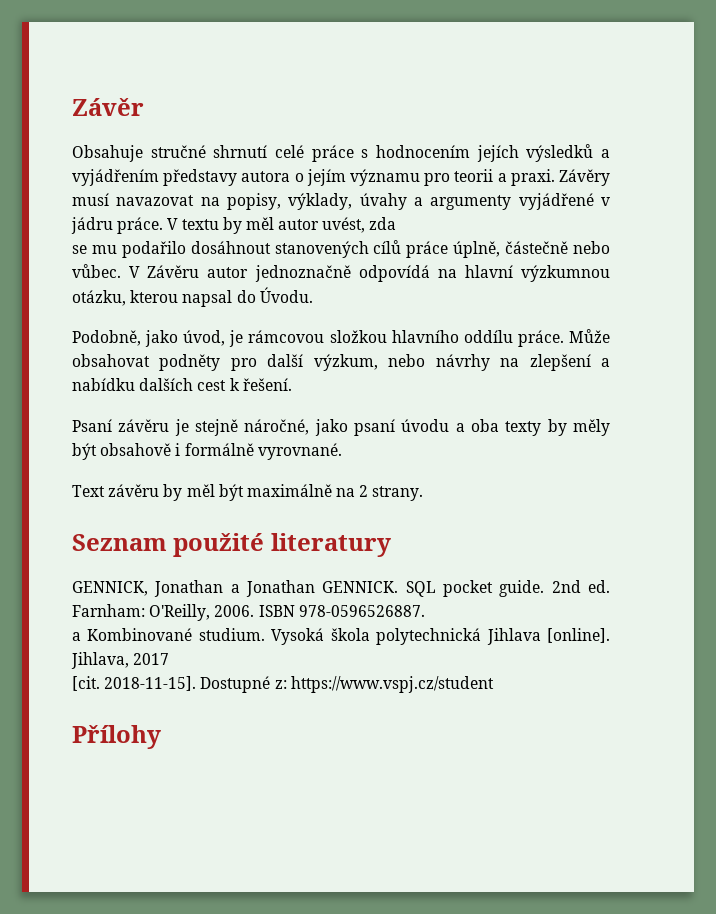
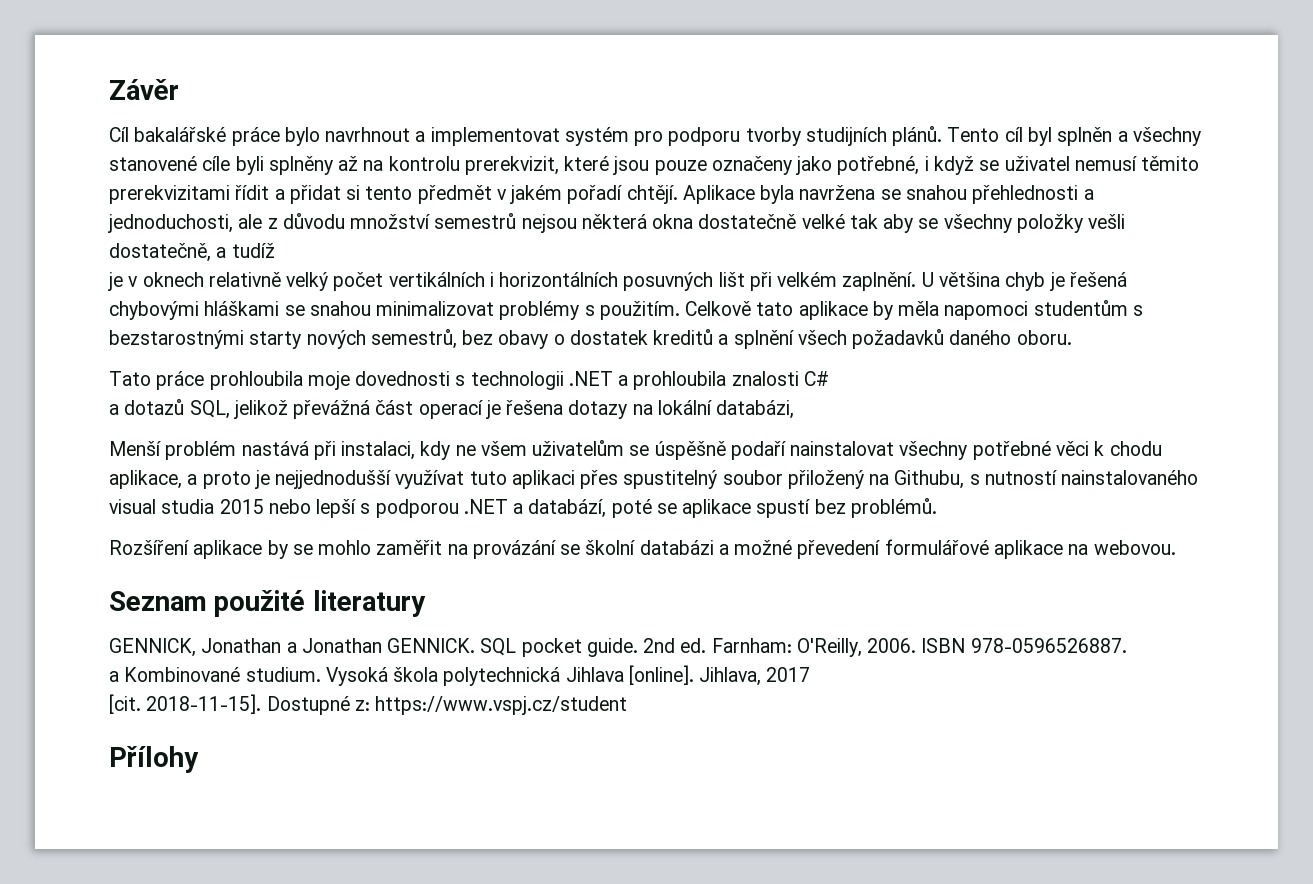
[72,144,610,162] [72,169,610,186] [72,193,610,210] [71,217,397,234] [72,240,611,258] [72,264,610,282] [72,287,313,307] [72,329,611,347] [72,354,611,371] [72,378,292,391] [72,419,610,436] [72,443,342,460] [72,484,424,501] Obsahuje stručné shrnutí celé práce s hodnocením jejích výsledků a vyjádřením představy autora o jejím významu pro teorii a praxi. Závěry musí navazovat na popisy, výklady, úvahy a argumenty vyjádřené v jádru práce. V textu by měl autor uvést, zda // se mu podařilo dosáhnout stanovených cílů práce úplně, částečně nebo vůbec. V Závěru autor jednoznačně odpovídá na hlavní výzkumnou otázku, kterou napsal do Úvodu. // Podobně, jako úvod, je rámcovou složkou hlavního oddílu práce. Může obsahovat podněty pro další výzkum, nebo návrhy na zlepšení a nabídku dalších cest k řešení. // Psaní závěru je stejně náročné, jako psaní úvodu a oba texty by měly být obsahově i formálně vyrovnané. // Text závěru by měl být maximálně na 2 strany. -> [109,126,1201,146] [109,156,1200,175] [109,185,1094,204] [108,213,1126,233] [109,243,275,262] [108,272,1127,291] [109,300,1143,320] [109,329,1072,349] [109,371,829,390] [109,399,795,419] [109,440,1162,460] [109,470,1199,489] [109,498,937,518] [109,539,1176,559] Cíl bakalářské práce bylo navrhnout a implementovat systém pro podporu tvorby studijních plánů. Tento cíl byl splněn a všechny stanovené cíle byli splněny až na kontrolu prerekvizit, které jsou pouze označeny jako potřebné, i když se uživatel nemusí těmito prerekvizitami řídit a přidat si tento předmět v jakém pořadí chtějí. Aplikace byla navržena se snahou přehlednosti a jednoduchosti, ale z důvodu množství semestrů nejsou některá okna dostatečně velké tak aby se všechny položky vešli dostatečně, a tudíž // je v oknech relativně velký počet vertikálních i horizontálních posuvných lišt při velkém zaplnění. U většina chyb je řešená chybovými hláškami se snahou minimalizovat problémy s použitím. Celkově tato aplikace by měla napomoci studentům s bezstarostnými starty nových semestrů, bez obavy o dostatek kreditů a splnění všech požadavků daného oboru. // Tato práce prohloubila moje dovednosti s technologii .NET a prohloubila znalosti C# // a dotazů SQL, jelikož převážná část operací je řešena dotazy na lokální databázi, // Menší problém nastává při instalaci, kdy ne všem uživatelům se úspěšně podaří nainstalovat všechny potřebné věci k chodu aplikace, a proto je nejjednodušší využívat tuto aplikaci přes spustitelný soubor přiložený na Githubu, s nutností nainstalovaného visual studia 2015 nebo lepší s podporou .NET a databází, poté se aplikace spustí bez problémů. // Rozšíření aplikace by se mohlo zaměřit na provázání se školní databázi a možné převedení formulářové aplikace na webovou.

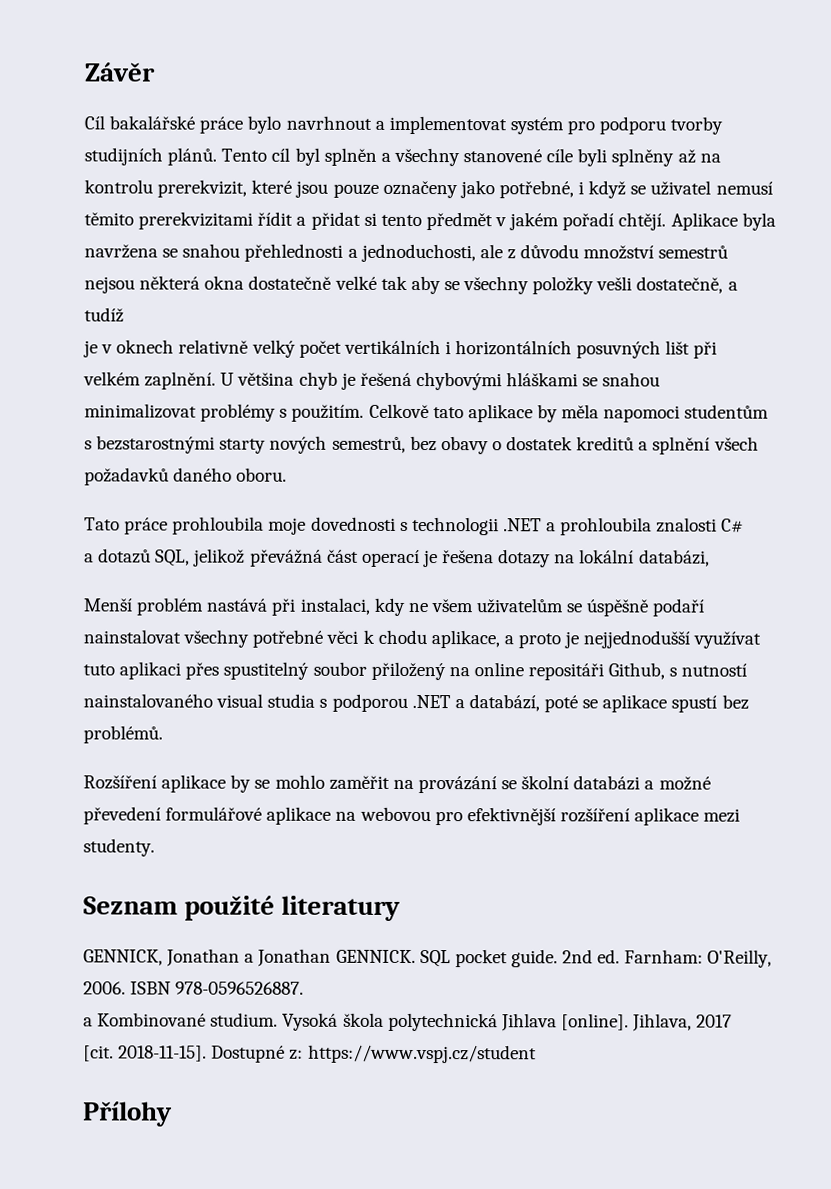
[894,470,965,489] Githubu, -> [473,662,666,681] online repositáři Github,
[219,499,357,518] 2015 nebo lepší -> (316, 700) none
[1093,540,1176,555] webovou. -> [359,806,741,826] [83,838,155,857] webovou pro efektivnější rozšíření aplikace mezi studenty.

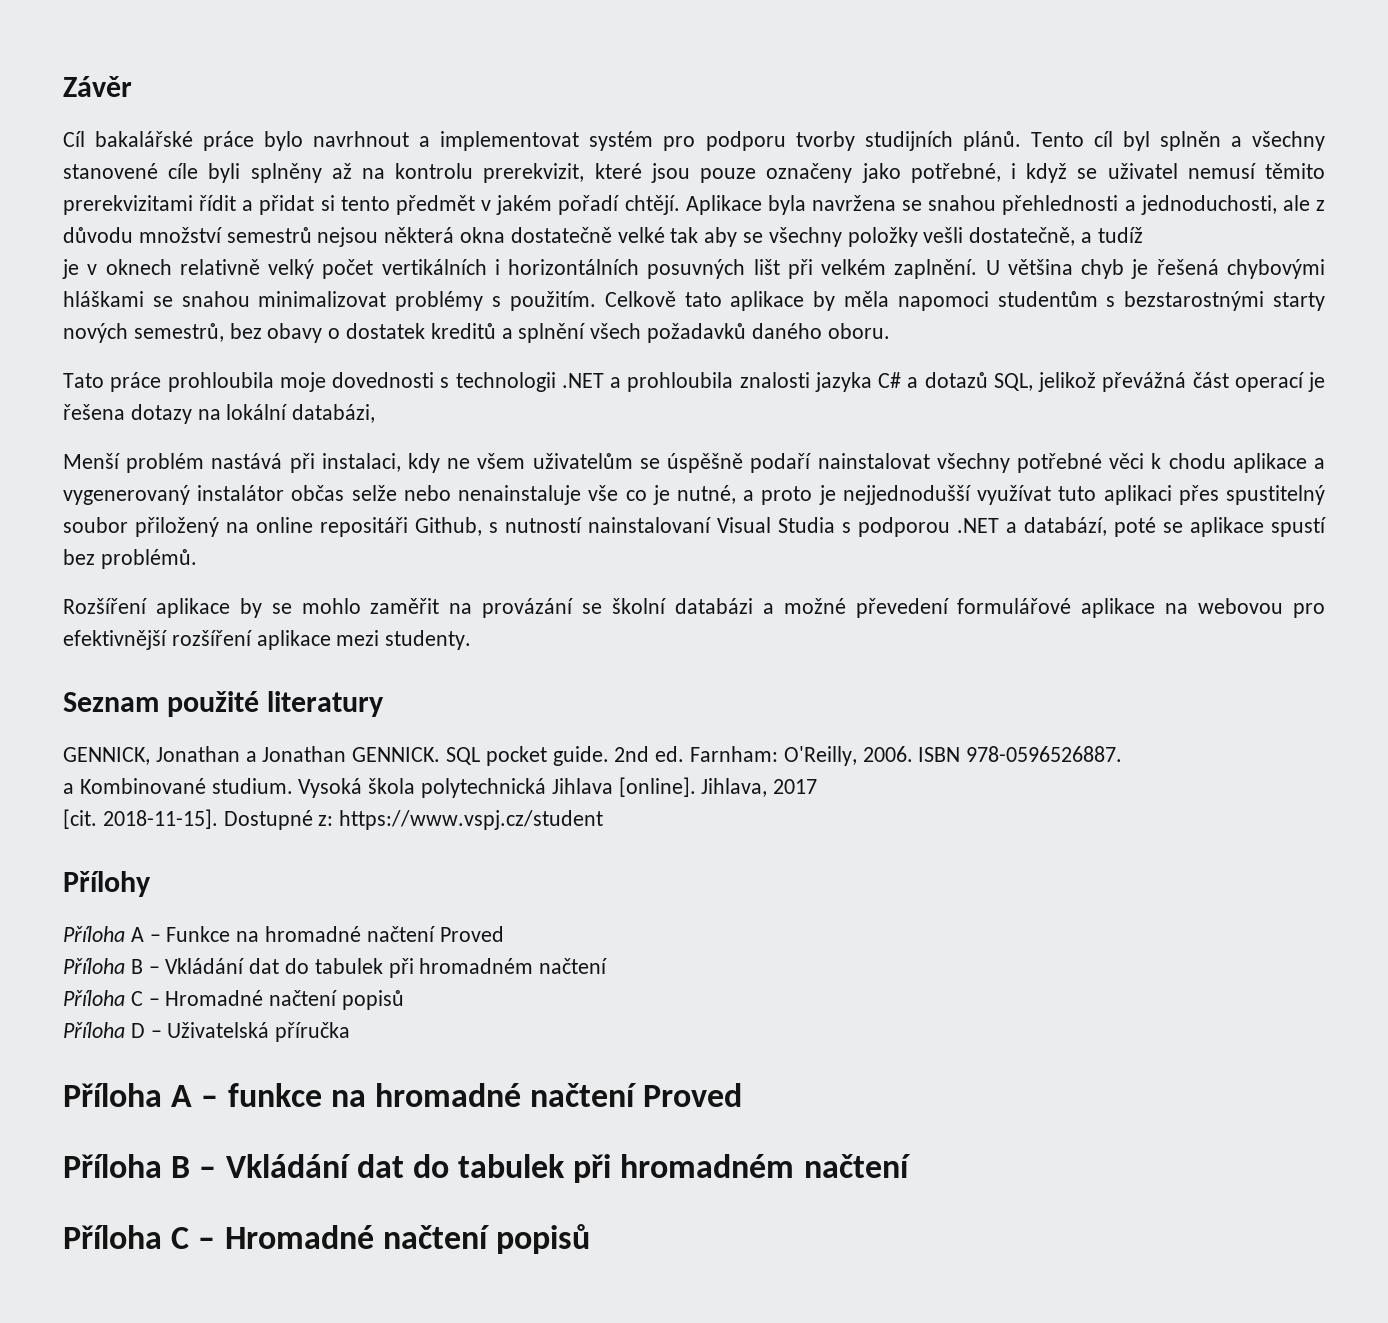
(718, 525) none -> [814,372,872,392] jazyka
(745, 525) // -> (901, 380) none
[430,630,500,649] aplikace, -> [1232,453,1325,473] [63,485,736,505] aplikace a vygenerovaný instalátor občas selže nebo nenainstaluje vše co je nutné,
[83,693,316,708] nainstalovaného visual studia -> [588,517,835,533] nainstalovaní Visual Studia
(173, 1114) none -> [63,926,504,942] [63,958,608,978] [63,990,405,1010] [63,1022,351,1042] [63,1083,743,1107] [63,1154,911,1183] [63,1224,590,1254] // Příloha A – Funkce na hromadné načtení Proved // Příloha B – Vkládání dat do tabulek při hromadném načtení // Příloha C – Hromadné načtení popisů // Příloha D – Uživatelská příručka // Příloha A – funkce na hromadné načtení Proved // Příloha B – Vkládání dat do tabulek při hromadném načtení // Příloha C – Hromadné načtení popisů

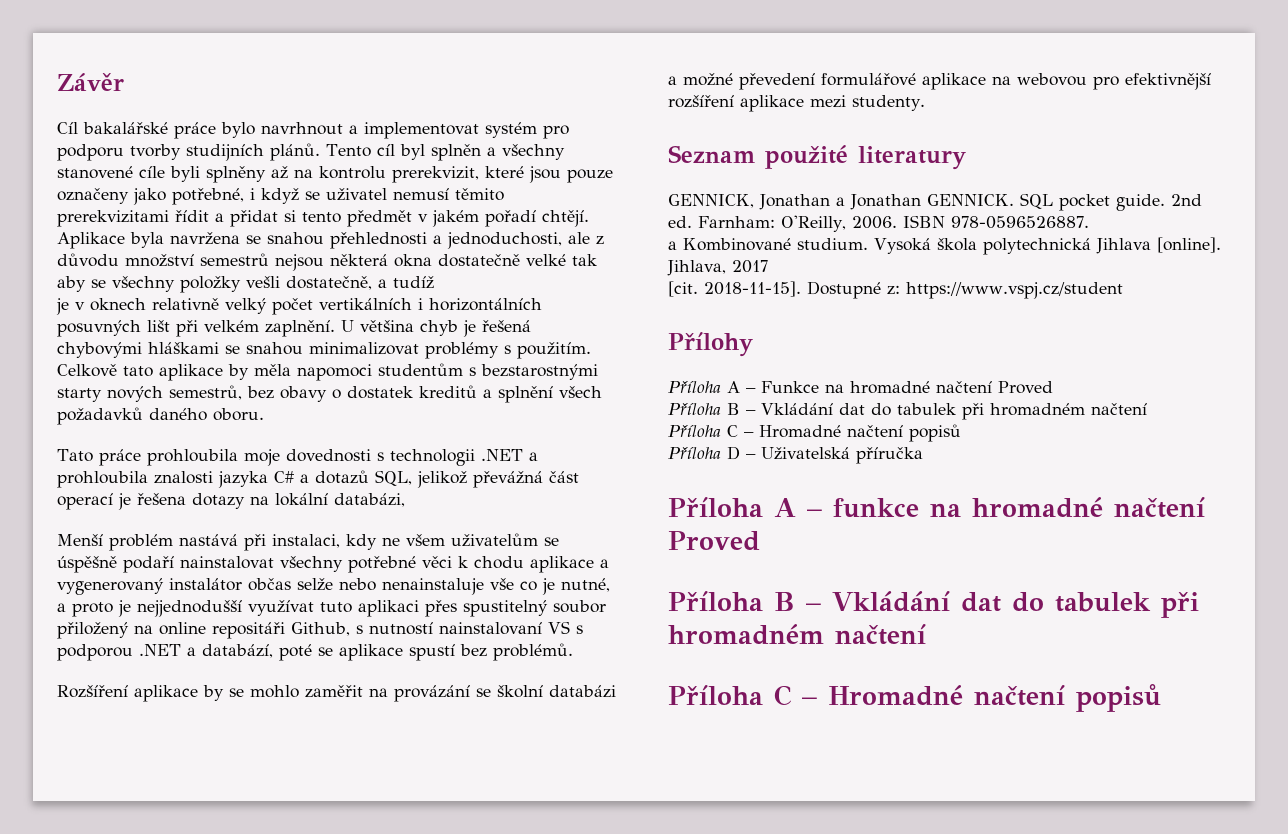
[717,517,835,533] Visual Studia -> [548,621,570,634] VS

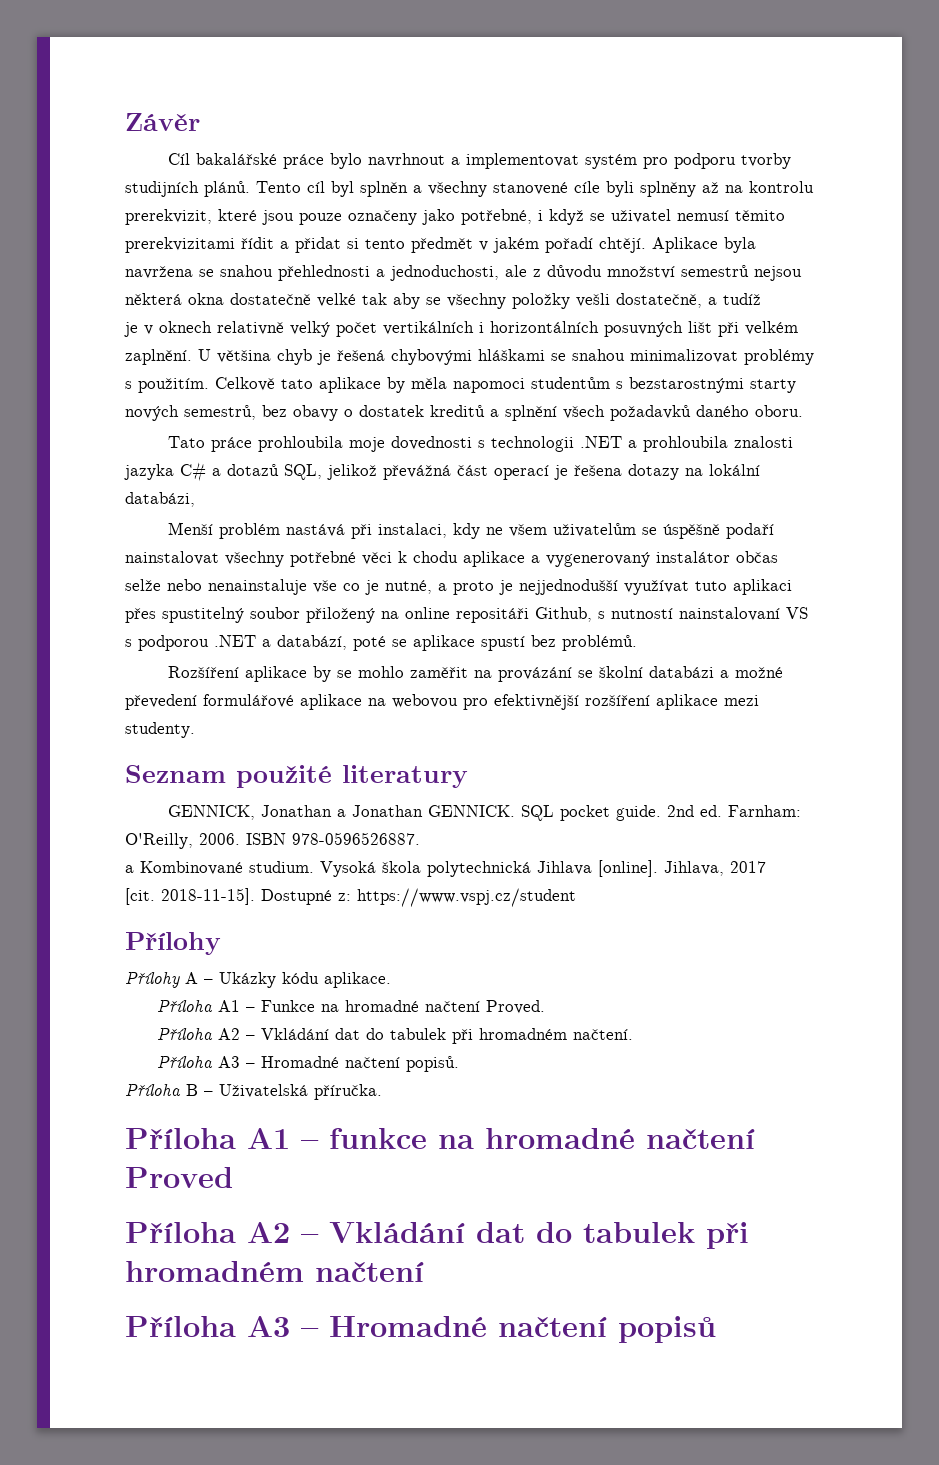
[668,381,1053,394] [668,403,1147,420] [668,424,961,442] [668,446,923,464] [668,497,1205,518] [668,531,760,551] [668,591,1199,618] [668,624,926,645] [668,684,1161,712] Příloha A – Funkce na hromadné načtení Proved // Příloha B – Vkládání dat do tabulek při hromadném načtení // Příloha C – Hromadné načtení popisů // Příloha D – Uživatelská příručka // Příloha A – funkce na hromadné načtení Proved // Příloha B – Vkládání dat do tabulek při hromadném načtení // Příloha C – Hromadné načtení popisů -> [125,972,391,988] [157,1000,546,1014] [157,1028,634,1044] [157,1056,460,1072] [125,1084,382,1100] [125,1128,755,1149] [125,1167,233,1188] [125,1222,749,1249] [125,1261,424,1282] [125,1316,716,1343] Přílohy A – Ukázky kódu aplikace. // Příloha A1 – Funkce na hromadné načtení Proved. // Příloha A2 – Vkládání dat do tabulek při hromadném načtení. // Příloha A3 – Hromadné načtení popisů. // Příloha B – Uživatelská příručka. // Příloha A1 – funkce na hromadné načtení Proved // Příloha A2 – Vkládání dat do tabulek při hromadném načtení // Příloha A3 – Hromadné načtení popisů

